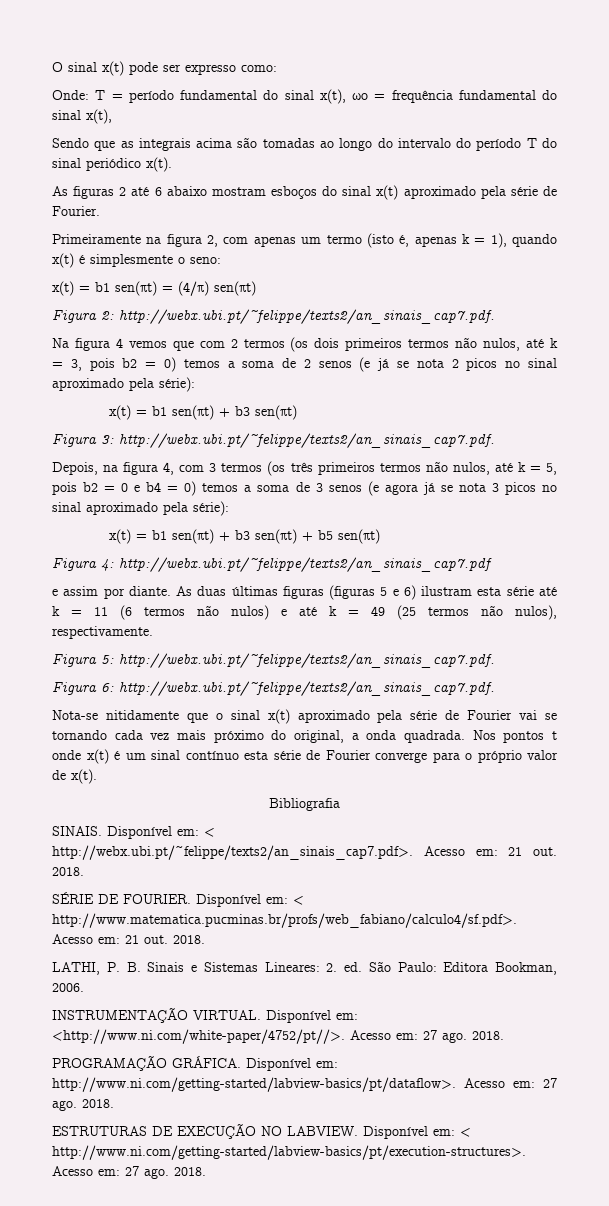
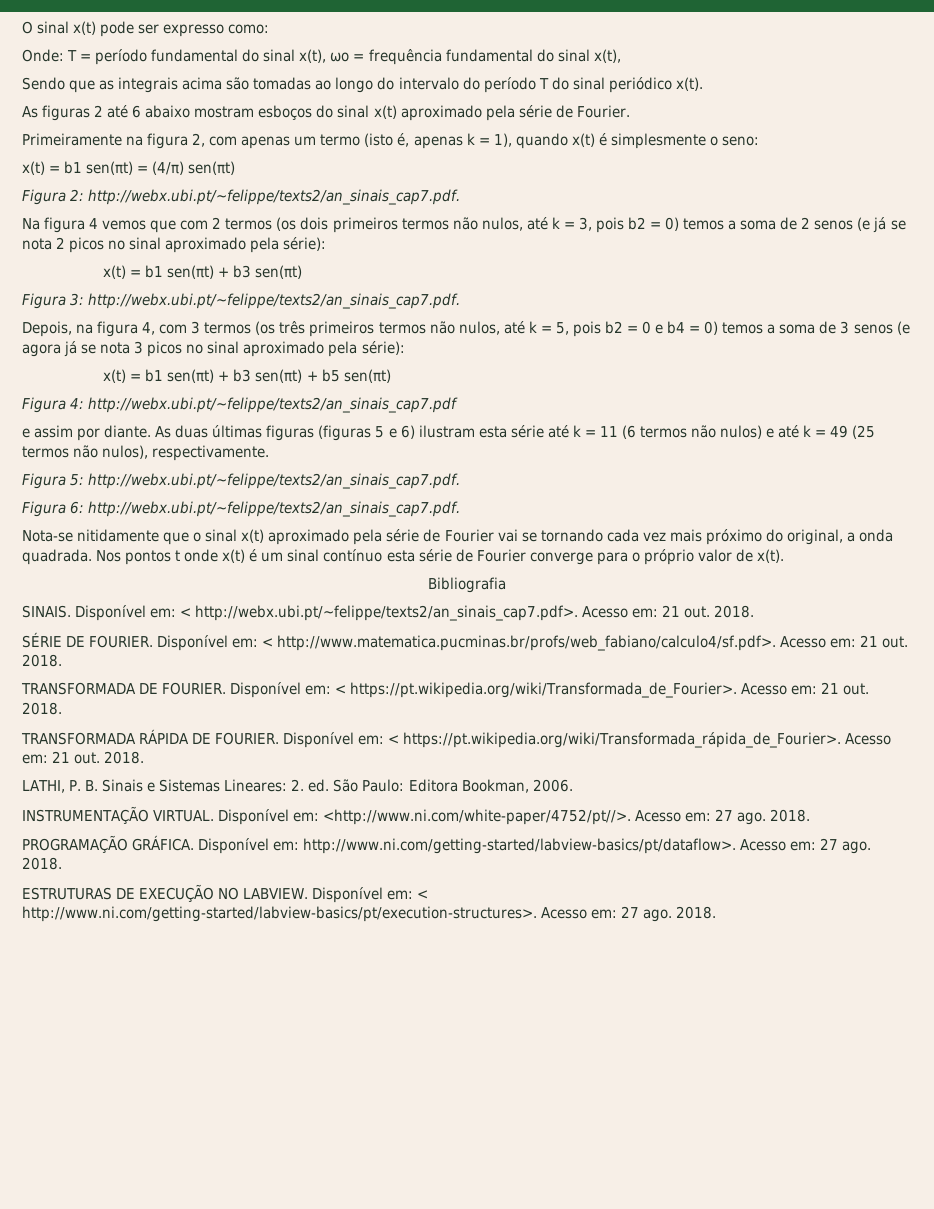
(205, 939) none -> [21,682,870,698] [22,702,62,715] [21,729,892,748] [22,751,145,764] // TRANSFORMADA DE FOURIER. Disponível em: < https://pt.wikipedia.org/wiki/Transformada_de_Fourier>. Acesso em: 21 out. 2018. // TRANSFORMADA RÁPIDA DE FOURIER. Disponível em: < https://pt.wikipedia.org/wiki/Transformada_rápida_de_Fourier>. Acesso em: 21 out. 2018.

